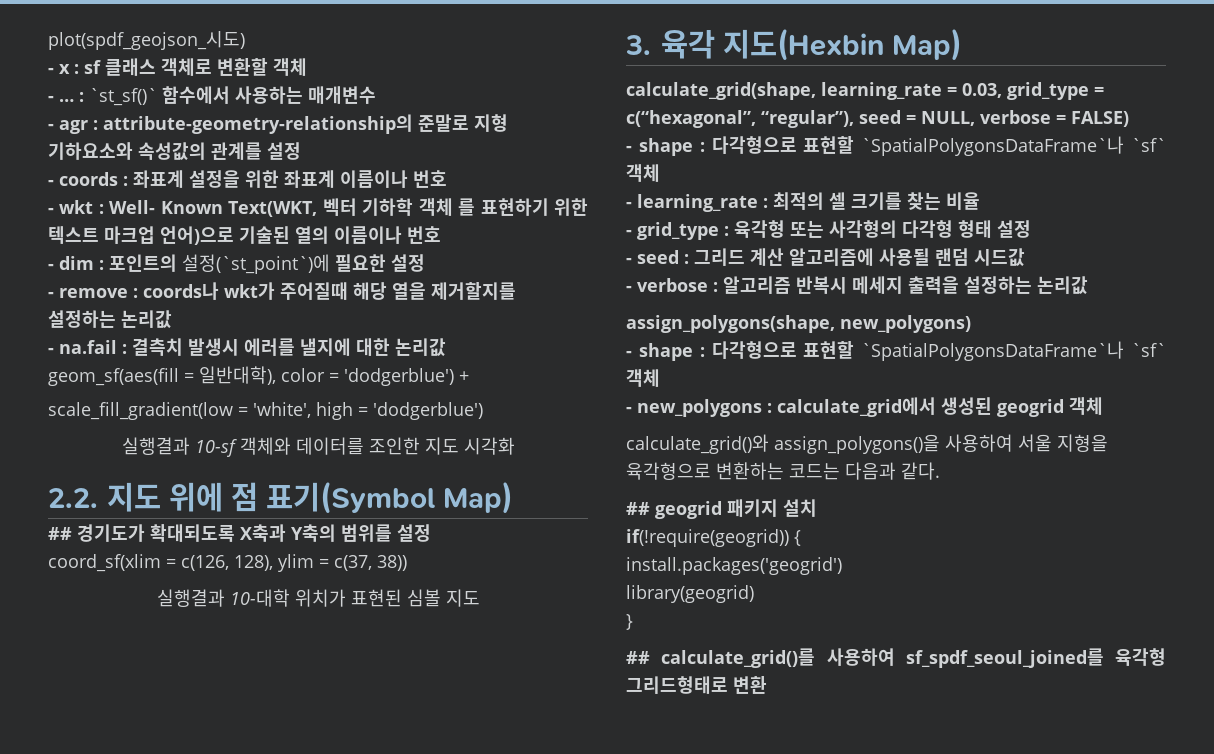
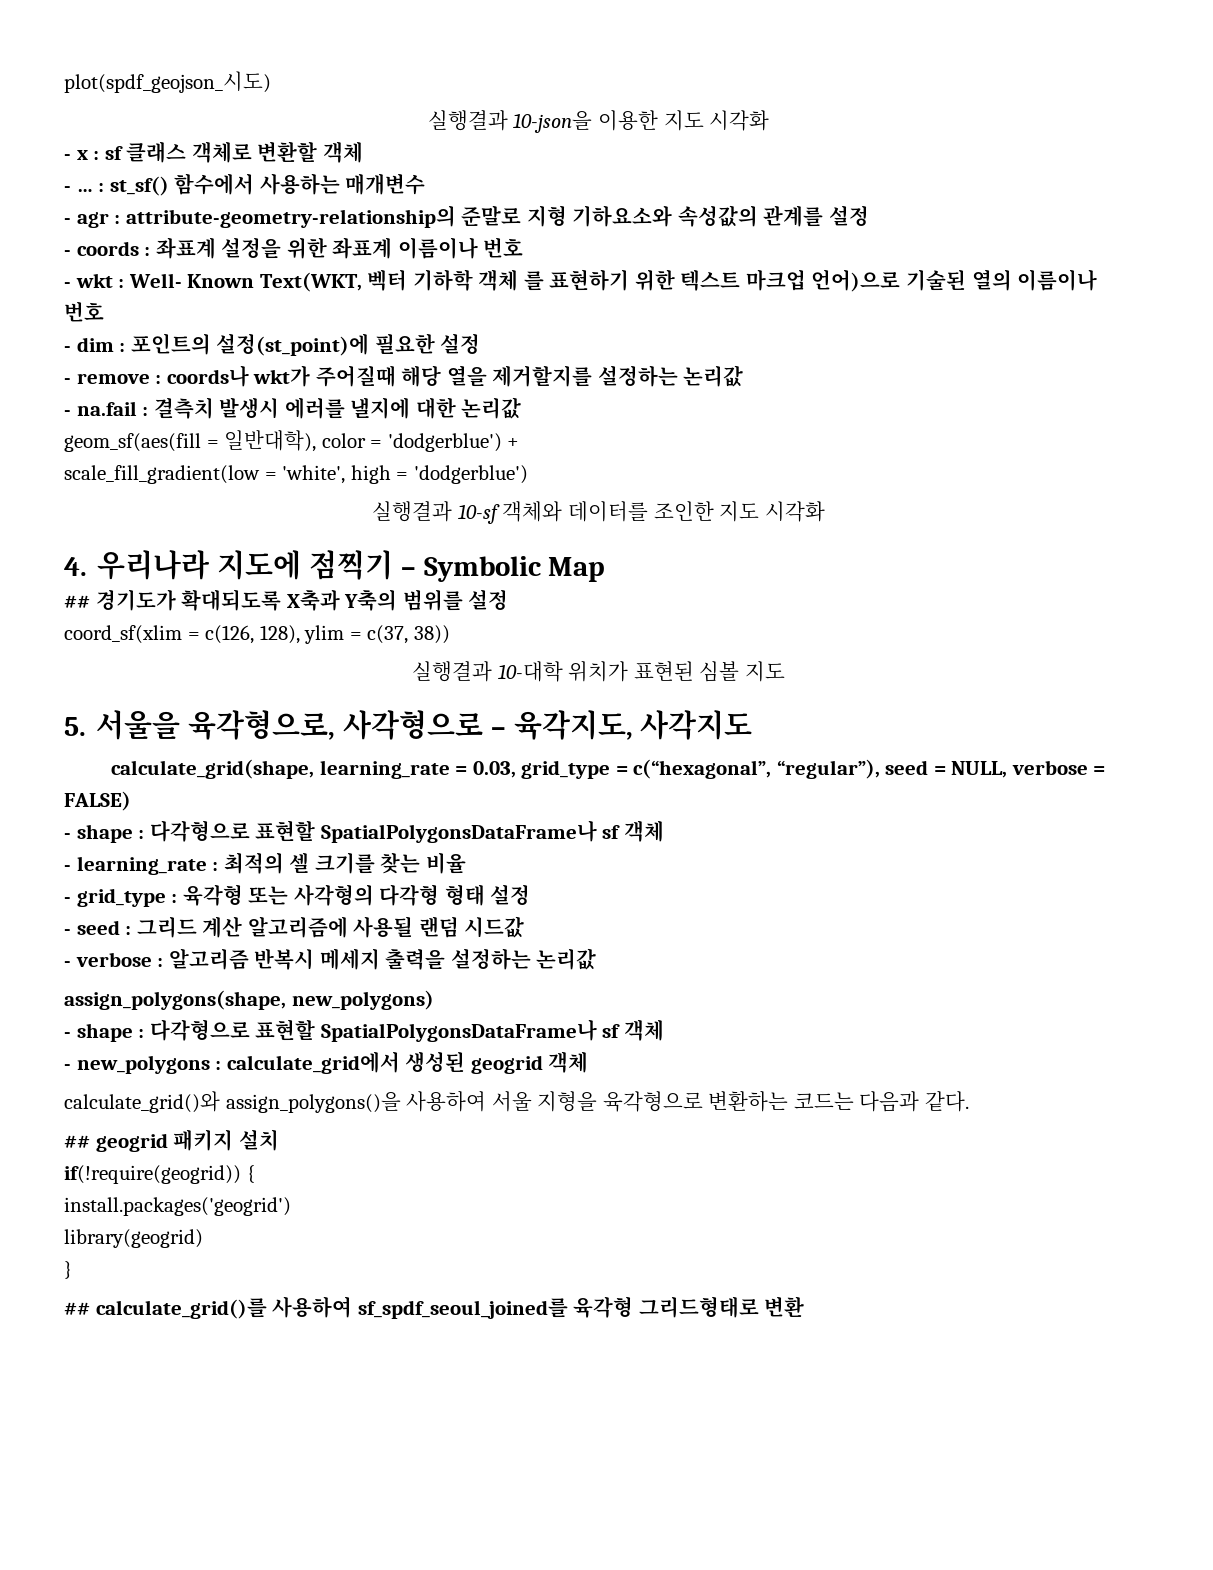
(245, 40) none -> [427,110,770,133] // 실행결과 10-json을 이용한 지도 시각화
[89,88,157,106] `st_sf()` -> [109,176,169,196] st_sf()
[182,254,330,274] 설정(`st_point`)에 -> [216,333,370,356] 설정(st_point)에
[48,481,513,514] 2.2. 지도 위에 점 표기(Symbol Map) -> [64,550,606,582] 4. 우리나라 지도에 점찍기 – Symbolic Map
[625,28,962,61] 3. 육각 지도(Hexbin Map) -> [64,710,753,740] 5. 서울을 육각형으로, 사각형으로 – 육각지도, 사각지도
[861,136,1166,156] `SpatialPolygonsDataFrame`나 `sf` -> [320,820,621,843] SpatialPolygonsDataFrame나 sf
[861,341,1166,361] `SpatialPolygonsDataFrame`나 `sf` -> [320,1019,621,1042] SpatialPolygonsDataFrame나 sf

